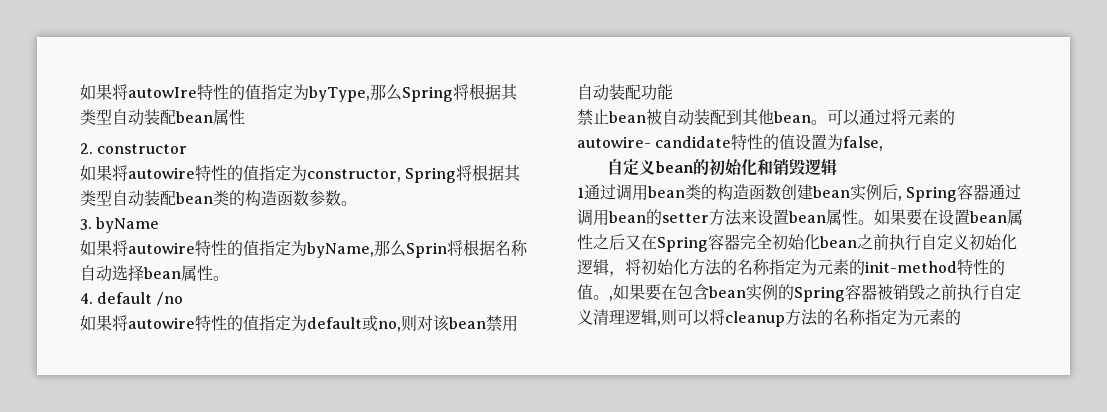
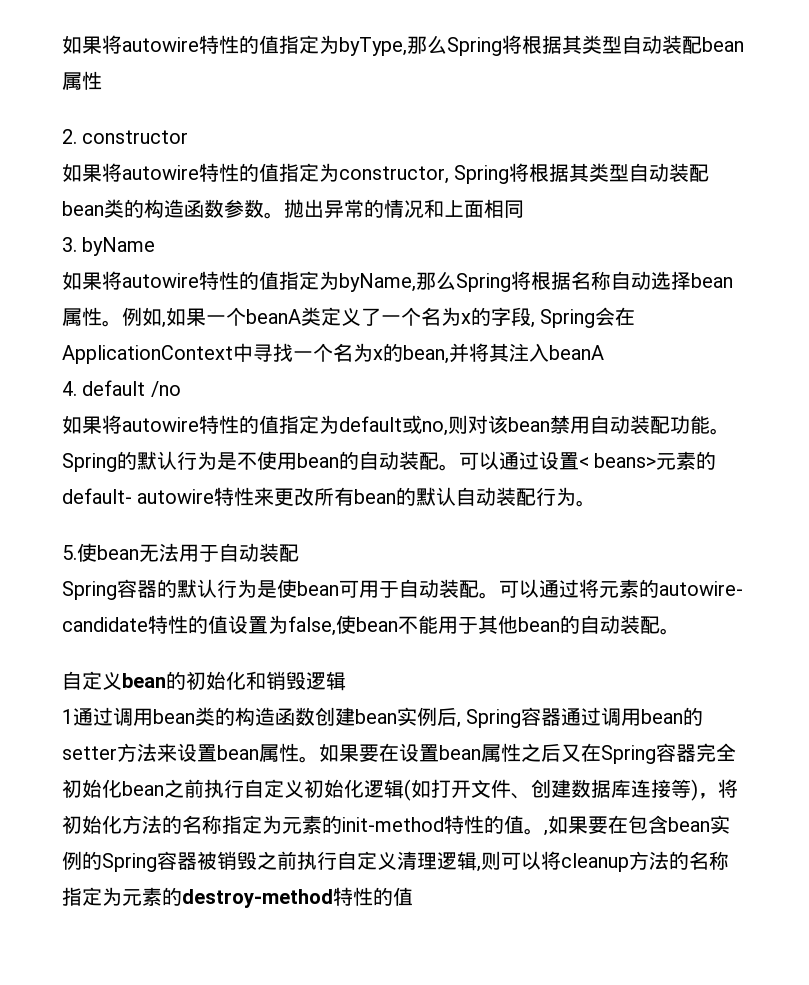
[80,84,197,100] 如果将autowIre -> [62,35,199,54] 如果将autowire
(357, 203) none -> [284,199,524,218] 抛出异常的情况和上面相同
[406,242,447,258] Sprin -> [456,273,511,292] Spring
(229, 278) none -> [122,307,636,328] [62,343,604,364] 例如,如果一个beanA类定义了一个名为x的字段, Spring会在ApplicationContext中寻找一个名为x的bean,并将其注入beanA
[577,109,811,126] // 禁止bean被自动装配到其他bean -> [710,428,730,435] [62,451,717,472] [62,487,597,507] [62,543,299,562] [62,579,479,600] 。Spring的默认行为是不使用bean的自动装配。可以通过设置< beans>元素的default- autowire特性来更改所有bean的默认自动装配行为。 // 5.使bean无法用于自动装配 // Spring容器的默认行为是使bean可用于自动装配
(884, 143) none -> [336,615,680,635] 使bean不能用于其他bean的自动装配。
(609, 267) none -> [404,779,698,801] (如打开文件、创建数据库连接等)
(961, 317) none -> [182,887,413,908] destroy-method特性的值

